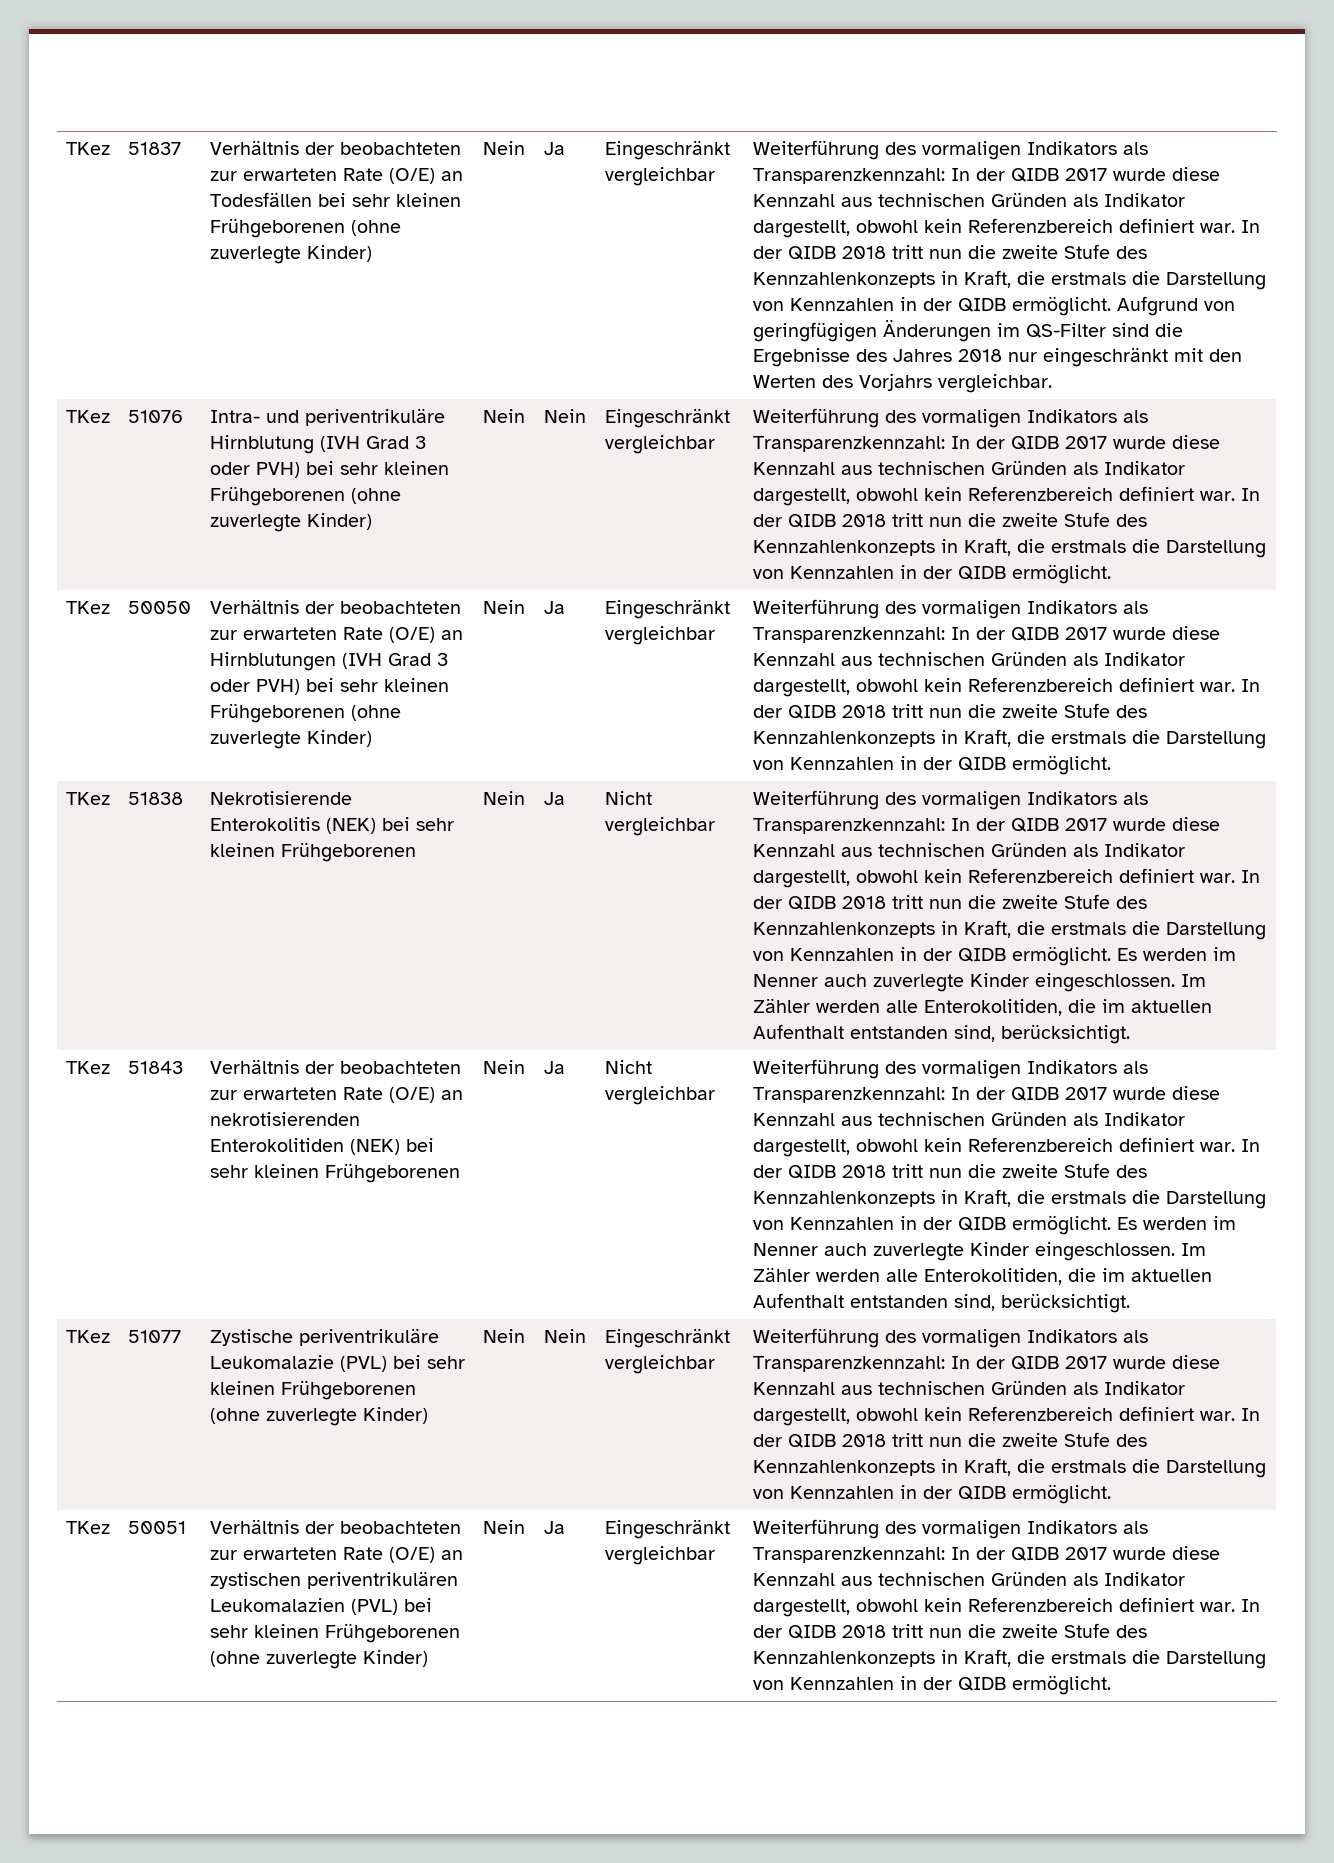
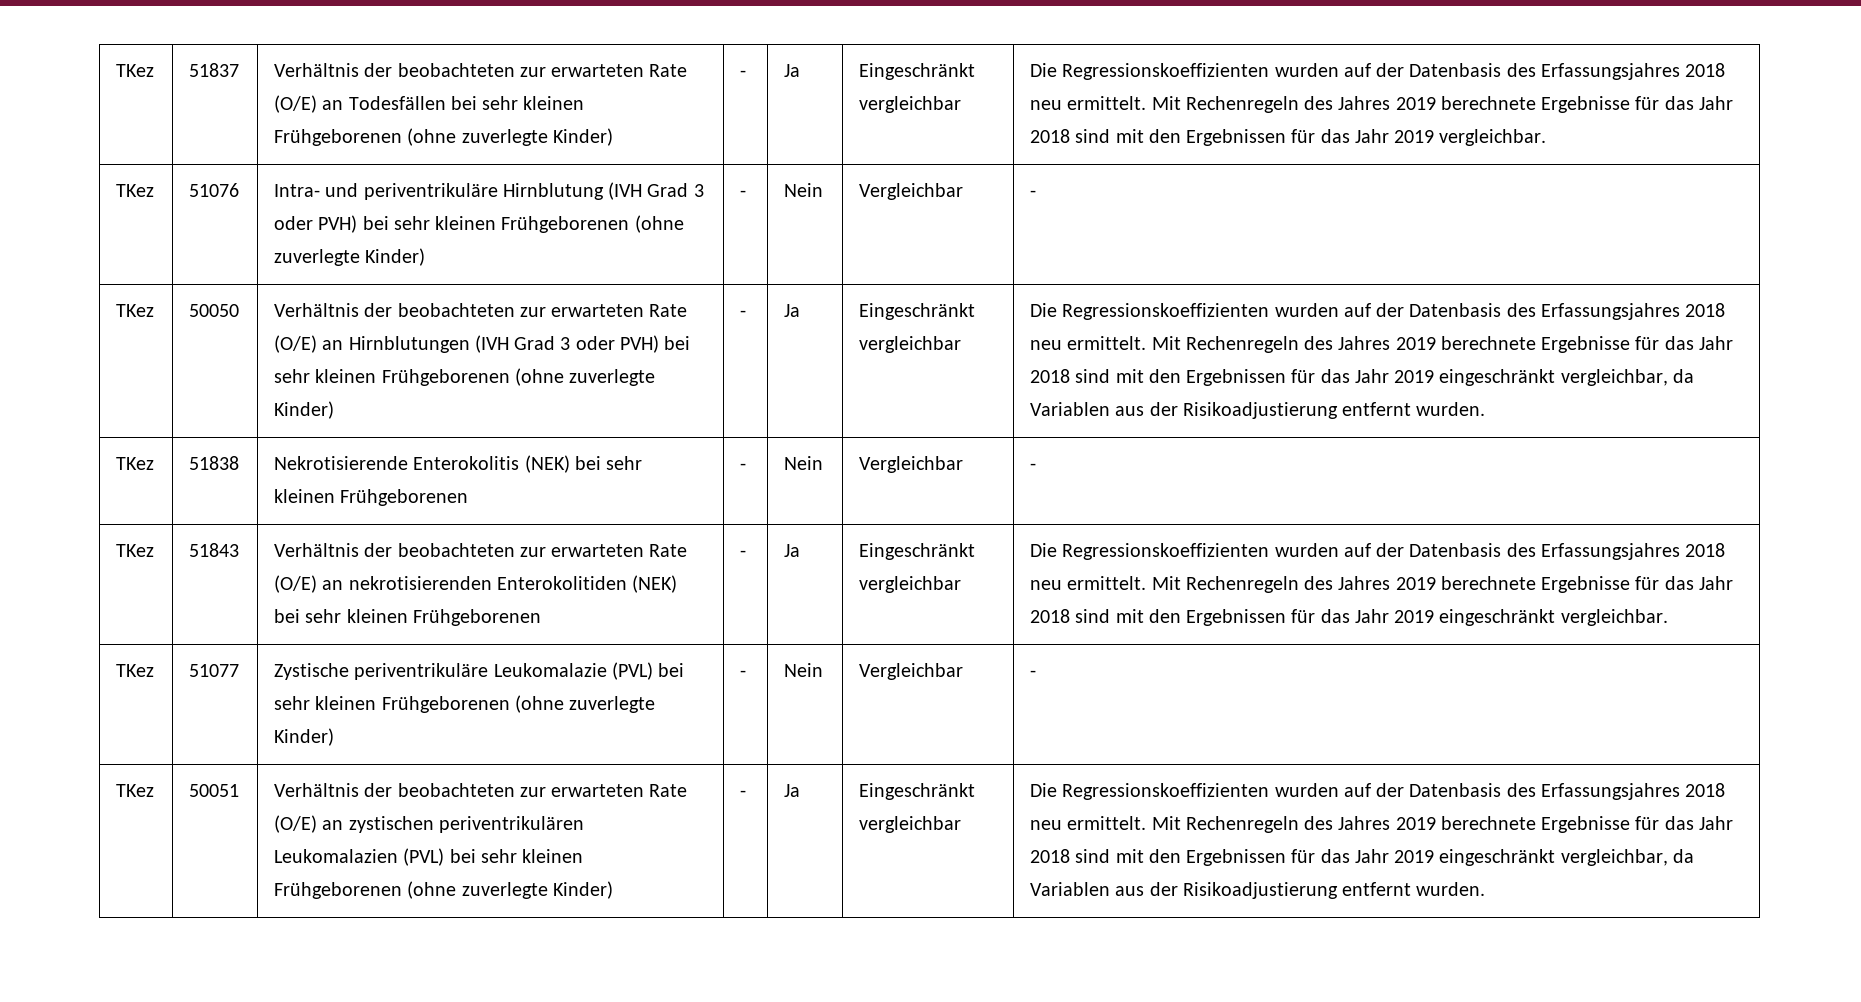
[482,141,525,155] [543,142,565,155] [604,140,730,160] [604,167,715,186] [752,140,1148,160] [752,167,1220,184] [752,192,1185,207] [752,218,1260,238] [752,244,1147,260] [752,270,1266,290] [752,296,1235,316] [752,319,1183,342] [752,347,1242,367] [752,373,932,391] Nein | Ja | Eingeschränkt vergleichbar | Weiterführung des vormaligen Indikators als Transparenzkennzahl: In der QIDB 2017 wurde diese Kennzahl aus technischen Gründen als Indikator dargestellt, obwohl kein Referenzbereich definiert war. In der QIDB 2018 tritt nun die zweite Stufe des Kennzahlenkonzepts in Kraft, die erstmals die Darstellung von Kennzahlen in der QIDB ermöglicht. Aufgrund von geringfügigen Änderungen im QS-Filter sind die Ergebnisse des Jahres 2018 nur eingeschränkt mit den Werten des Vorjahrs -> [740,70,747,77] [784,64,801,77] [859,63,976,80] [859,96,962,113] [1030,63,1726,80] [1030,96,1733,113] [1030,129,1435,146] - | Ja | Eingeschränkt vergleichbar | Die Regressionskoeffizienten wurden auf der Datenbasis des Erfassungsjahres 2018 neu ermittelt. Mit Rechenregeln des Jahres 2019 berechnete Ergebnisse für das Jahr 2018 sind mit den Ergebnissen für das Jahr 2019
[482,409,525,423] [543,409,586,423] [604,408,730,428] [604,435,715,454] [752,408,1148,428] [752,435,1220,452] [752,460,1185,475] [752,486,1260,506] [752,512,1147,528] [752,538,1266,558] [752,564,1111,584] Nein | Nein | Eingeschränkt vergleichbar | Weiterführung des vormaligen Indikators als Transparenzkennzahl: In der QIDB 2017 wurde diese Kennzahl aus technischen Gründen als Indikator dargestellt, obwohl kein Referenzbereich definiert war. In der QIDB 2018 tritt nun die zweite Stufe des Kennzahlenkonzepts in Kraft, die erstmals die Darstellung von Kennzahlen in der QIDB ermöglicht. -> [740,190,747,197] [784,183,824,197] [859,183,964,200] [1030,190,1037,197] - | Nein | Vergleichbar | -
[482,600,525,614] [543,601,565,614] [604,599,730,619] [604,626,715,645] [752,599,1148,619] [752,626,1220,643] [752,651,1185,666] [752,677,1260,697] [752,703,1147,719] [752,729,1266,749] [752,755,1111,775] Nein | Ja | Eingeschränkt vergleichbar | Weiterführung des vormaligen Indikators als Transparenzkennzahl: In der QIDB 2017 wurde diese Kennzahl aus technischen Gründen als Indikator dargestellt, obwohl kein Referenzbereich definiert war. In der QIDB 2018 tritt nun die zweite Stufe des Kennzahlenkonzepts in Kraft, die erstmals die Darstellung von Kennzahlen in der QIDB ermöglicht. -> [740,310,747,317] [784,304,801,317] [859,303,976,320] [859,336,962,353] [1030,303,1726,320] [1030,336,1733,353] [1030,369,1694,386] [1030,402,1486,419] - | Ja | Eingeschränkt vergleichbar | Die Regressionskoeffizienten wurden auf der Datenbasis des Erfassungsjahres 2018 neu ermittelt. Mit Rechenregeln des Jahres 2019 berechnete Ergebnisse für das Jahr 2018 sind mit den Ergebnissen für das Jahr 2019 eingeschränkt vergleichbar, da Variablen aus der Risikoadjustierung entfernt wurden.
[482,791,525,805] [543,792,565,805] [604,791,652,805] [604,817,715,836] [752,790,1148,810] [752,817,1220,834] [752,842,1185,857] [752,868,1260,888] [752,894,1147,910] [752,920,1266,940] [752,946,1236,966] [752,973,1206,992] [752,998,1212,1016] [752,1024,1130,1044] | Nein | Ja | Nicht vergleichbar | Weiterführung des vormaligen Indikators als Transparenzkennzahl: In der QIDB 2017 wurde diese Kennzahl aus technischen Gründen als Indikator dargestellt, obwohl kein Referenzbereich definiert war. In der QIDB 2018 tritt nun die zweite Stufe des Kennzahlenkonzepts in Kraft, die erstmals die Darstellung von Kennzahlen in der QIDB ermöglicht. Es werden im Nenner auch zuverlegte Kinder eingeschlossen. Im Zähler werden alle Enterokolitiden, die im aktuellen Aufenthalt entstanden sind, berücksichtigt. -> [740,463,747,470] [784,456,824,470] [859,456,964,473] [1030,463,1037,470] | - | Nein | Vergleichbar | -
[482,1060,525,1074] [543,1061,565,1074] [604,1060,652,1074] [604,1086,715,1105] [752,1059,1148,1079] [752,1086,1220,1103] [752,1111,1185,1126] [752,1137,1260,1157] [752,1163,1147,1179] [752,1189,1266,1209] [752,1215,1236,1235] [752,1242,1206,1261] [752,1267,1212,1285] [752,1293,1130,1313] Nein | Ja | Nicht vergleichbar | Weiterführung des vormaligen Indikators als Transparenzkennzahl: In der QIDB 2017 wurde diese Kennzahl aus technischen Gründen als Indikator dargestellt, obwohl kein Referenzbereich definiert war. In der QIDB 2018 tritt nun die zweite Stufe des Kennzahlenkonzepts in Kraft, die erstmals die Darstellung von Kennzahlen in der QIDB ermöglicht. Es werden im Nenner auch zuverlegte Kinder eingeschlossen. Im Zähler werden alle Enterokolitiden, die im aktuellen Aufenthalt entstanden sind, berücksichtigt. -> [740,550,747,557] [784,544,801,557] [859,543,976,560] [859,576,962,593] [1030,543,1726,560] [1030,576,1733,593] [1030,609,1668,626] - | Ja | Eingeschränkt vergleichbar | Die Regressionskoeffizienten wurden auf der Datenbasis des Erfassungsjahres 2018 neu ermittelt. Mit Rechenregeln des Jahres 2019 berechnete Ergebnisse für das Jahr 2018 sind mit den Ergebnissen für das Jahr 2019 eingeschränkt vergleichbar.
[482,1329,525,1343] [543,1329,586,1343] [604,1328,730,1348] [604,1355,715,1374] [752,1328,1148,1348] [752,1355,1220,1372] [752,1380,1185,1395] [752,1406,1260,1426] [752,1432,1147,1448] [752,1458,1266,1478] [752,1484,1111,1504] Nein | Nein | Eingeschränkt vergleichbar | Weiterführung des vormaligen Indikators als Transparenzkennzahl: In der QIDB 2017 wurde diese Kennzahl aus technischen Gründen als Indikator dargestellt, obwohl kein Referenzbereich definiert war. In der QIDB 2018 tritt nun die zweite Stufe des Kennzahlenkonzepts in Kraft, die erstmals die Darstellung von Kennzahlen in der QIDB ermöglicht. -> [740,670,747,677] [784,663,824,677] [859,663,964,680] [1030,670,1037,677] - | Nein | Vergleichbar | -
[482,1520,525,1534] [543,1521,565,1534] [604,1519,730,1539] [604,1546,715,1565] [752,1519,1148,1539] [752,1546,1220,1563] [752,1571,1185,1586] [752,1597,1260,1617] [752,1623,1147,1639] [752,1649,1266,1669] [752,1675,1111,1695] Nein | Ja | Eingeschränkt vergleichbar | Weiterführung des vormaligen Indikators als Transparenzkennzahl: In der QIDB 2017 wurde diese Kennzahl aus technischen Gründen als Indikator dargestellt, obwohl kein Referenzbereich definiert war. In der QIDB 2018 tritt nun die zweite Stufe des Kennzahlenkonzepts in Kraft, die erstmals die Darstellung von Kennzahlen in der QIDB ermöglicht. -> [740,790,747,797] [784,784,801,797] [859,783,976,800] [859,816,962,833] [1030,783,1726,800] [1030,816,1733,833] [1030,849,1694,866] [1030,882,1486,899] - | Ja | Eingeschränkt vergleichbar | Die Regressionskoeffizienten wurden auf der Datenbasis des Erfassungsjahres 2018 neu ermittelt. Mit Rechenregeln des Jahres 2019 berechnete Ergebnisse für das Jahr 2018 sind mit den Ergebnissen für das Jahr 2019 eingeschränkt vergleichbar, da Variablen aus der Risikoadjustierung entfernt wurden.

